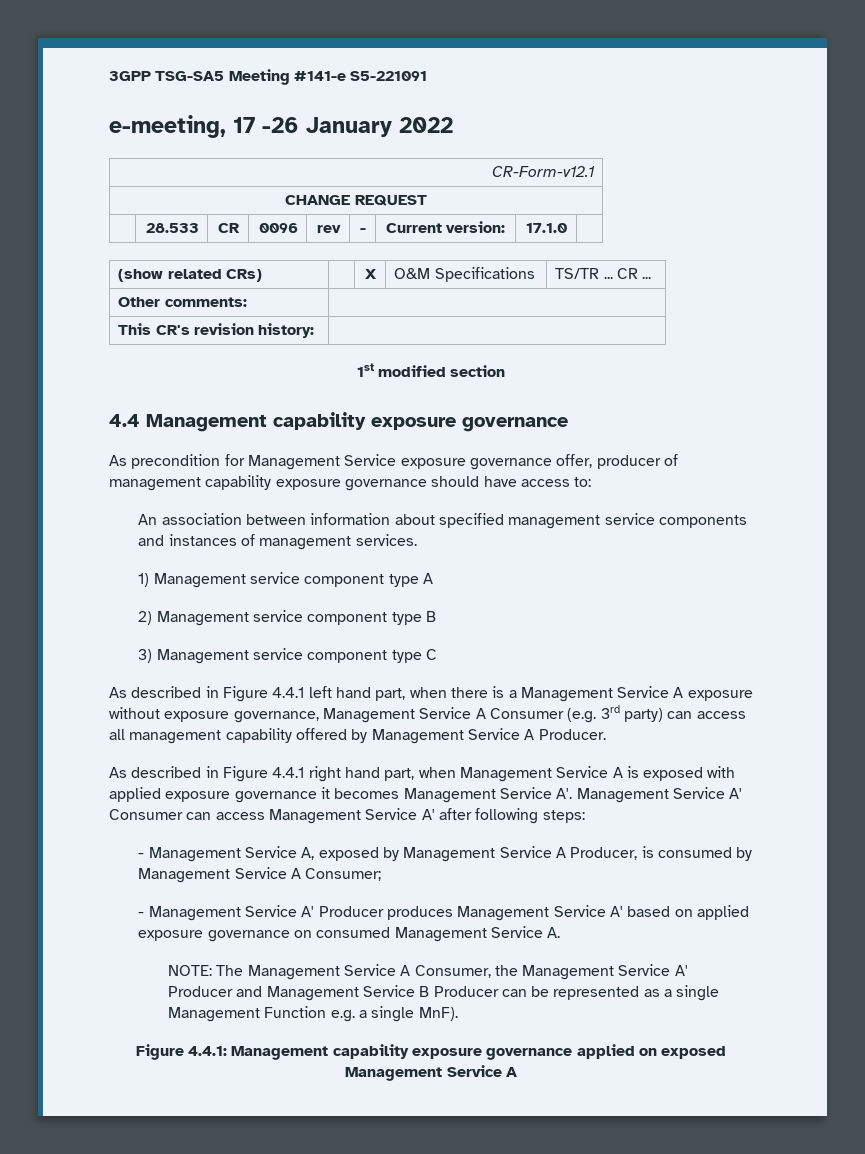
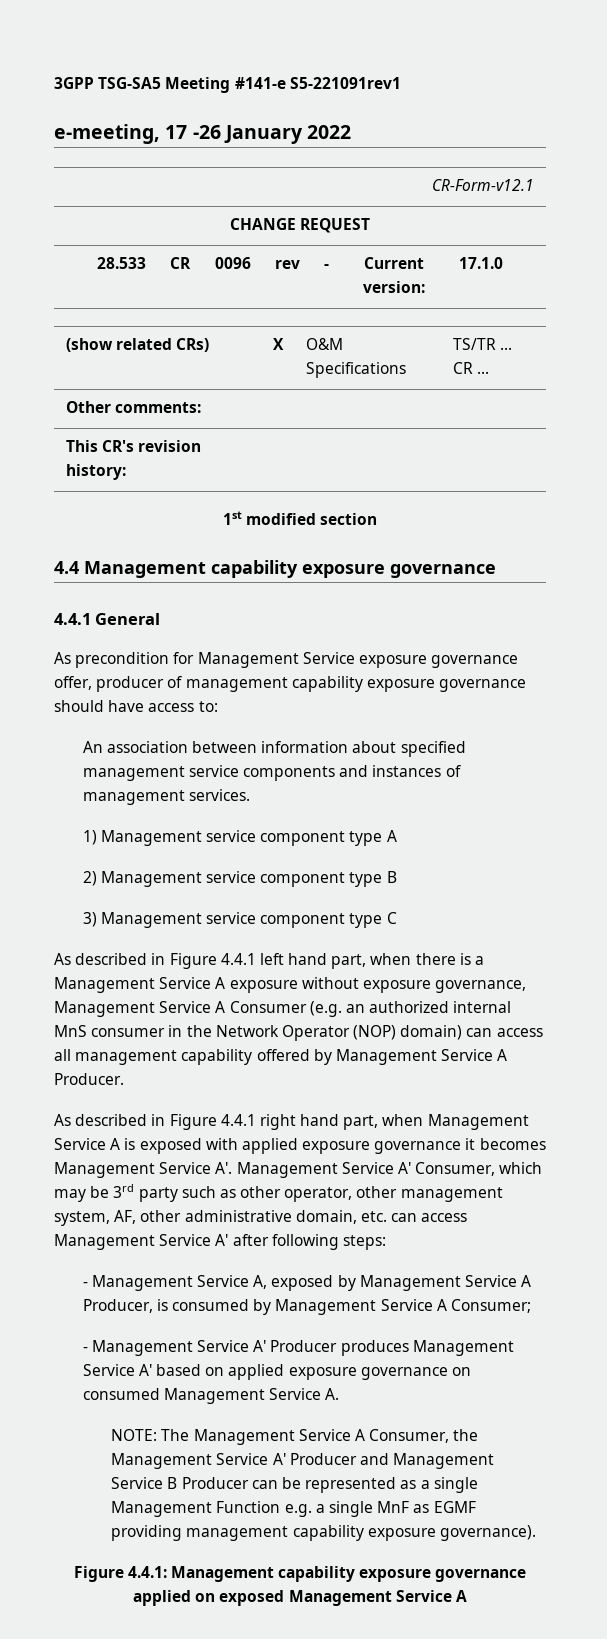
[350,71,428,81] S5-221091 -> [289,77,401,89] S5-221091rev1
(568, 424) none -> [54,613,161,625] // 4.4.1 General
[600,705,663,722] 3rd party) -> [345,1001,512,1013] [54,1025,463,1041] an authorized internal MnS consumer in the Network Operator (NOP) domain)
[109,809,183,820] Consumer -> [415,1162,543,1176] [54,1184,503,1202] [54,1210,387,1226] Consumer, which may be 3rd party such as other operator, other management system, AF, other administrative domain, etc.
[418,1007,458,1021] MnF). -> [377,1501,476,1513] [111,1525,537,1541] MnF as EGMF providing management capability exposure governance).

